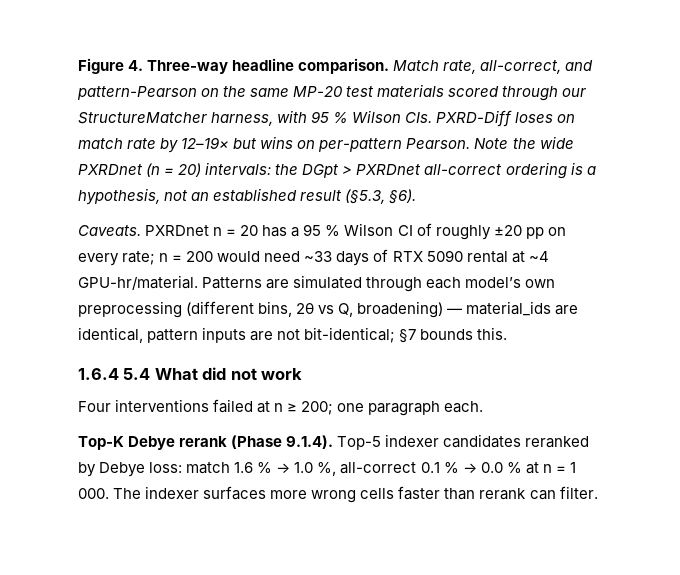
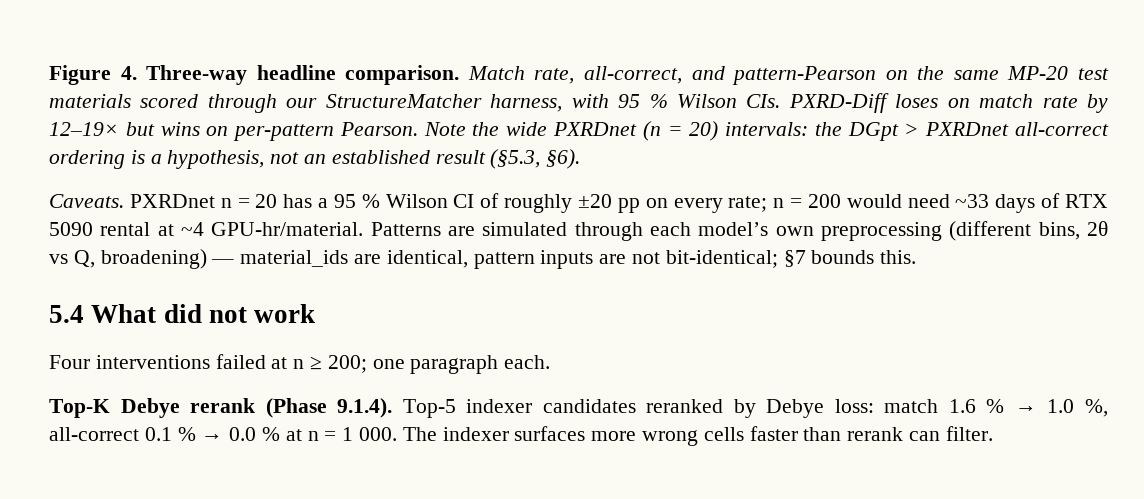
[78,368,119,380] 1.6.4 -> (917, 257) none

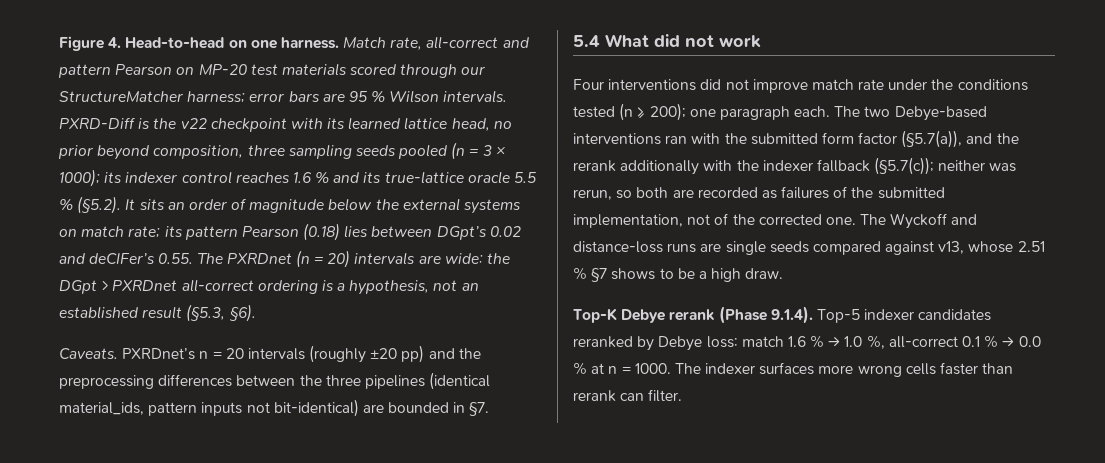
[146,65,999,85] Three-way headline comparison. Match rate, all-correct, and pattern-Pearson on the same -> [125,36,529,50] [58,64,195,78] Head-to-head on one harness. Match rate, all-correct and pattern Pearson on
[490,93,1108,113] [49,122,548,141] harness, with 95 % Wilson CIs. PXRD-Diff loses on match rate by 12–19× but wins on per-pattern Pearson. Note the wide -> [187,90,508,103] [59,117,512,132] [58,142,505,160] [59,169,537,187] [59,196,522,214] [59,223,521,241] [59,253,223,264] harness; error bars are 95 % Wilson intervals. PXRD-Diff is the v22 checkpoint with its learned lattice head, no prior beyond composition, three sampling seeds pooled (n = 3 × 1000); its indexer control reaches 1.6 % and its true-lattice oracle 5.5 % (§5.2). It sits an order of magnitude below the external systems on match rate; its pattern Pearson (0.18) lies between DGpt’s 0.02 and deCIFer’s 0.55. The
[725,122,809,136] intervals: -> [354,252,483,265] intervals are wide:
[129,194,215,208] PXRDnet -> [122,348,196,360] PXRDnet’s
[283,193,1108,213] [49,221,1109,241] [49,249,917,269] has a 95 % Wilson CI of roughly ±20 pp on every rate; n = 200 would need ~33 days of RTX 5090 rental at ~4 GPU-hr/material. Patterns are simulated through each model’s own preprocessing (different bins, 2θ vs Q, broadening) — material_ids are identical, pattern inputs are not bit-identical; §7 bounds this. -> [247,345,481,363] [59,372,491,390] [59,399,490,417] intervals (roughly ±20 pp) and the preprocessing differences between the three pipelines (identical material_ids, pattern inputs not bit-identical) are bounded in §7.
[215,354,551,374] failed at n ≥ 200; one paragraph each. -> [700,79,1028,93] [573,103,987,121] [573,130,1019,148] [573,157,1017,175] [573,186,945,200] [573,213,978,229] [573,241,1045,255] [573,267,784,282] did not improve match rate under the conditions tested (n ≥ 200); one paragraph each. The two Debye-based interventions ran with the submitted form factor (§5.7(a)), and the rerank additionally with the indexer fallback (§5.7(c)); neither was rerun, so both are recorded as failures of the submitted implementation, not of the corrected one. The Wyckoff and distance-loss runs are single seeds compared against v13, whose 2.51 % §7 shows to be a high draw.
[342,427,398,441] 1 000. -> [634,363,671,374] 1000.

